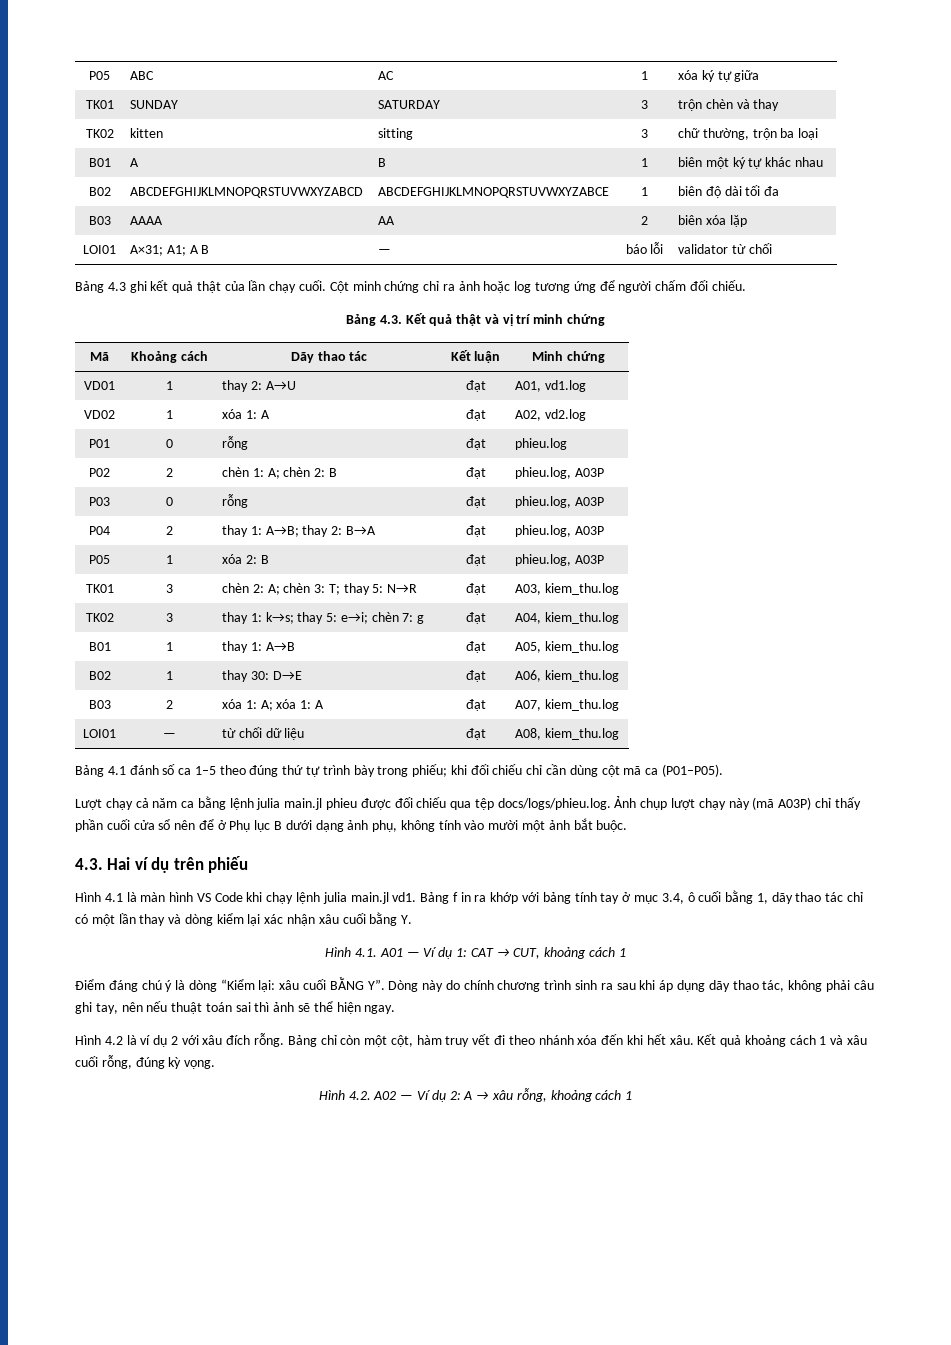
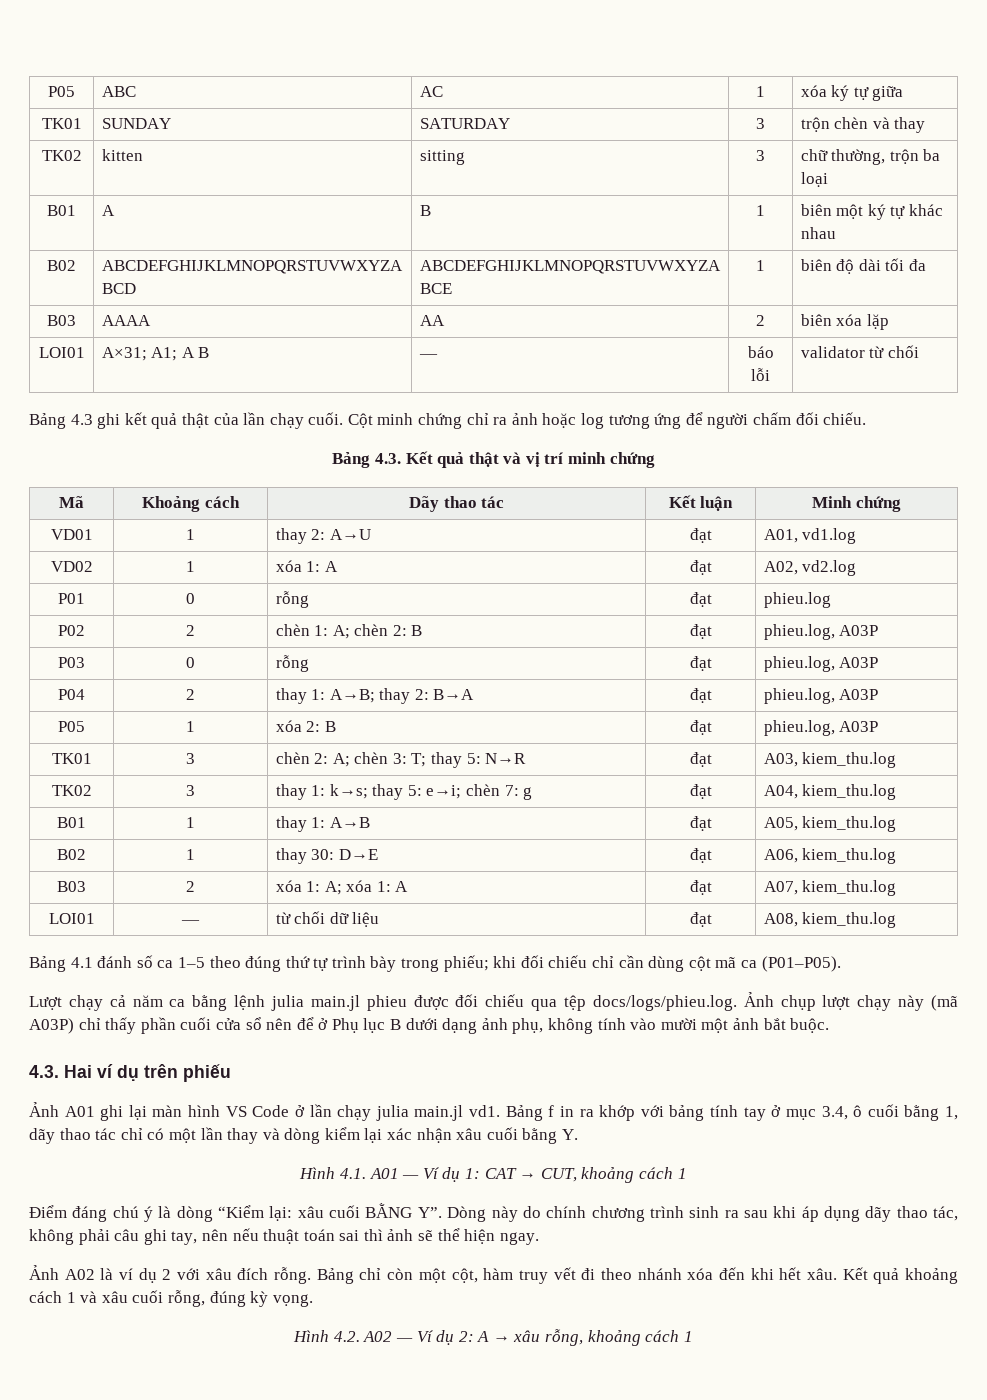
[75,892,137,902] Hình 4.1 là -> [29,1102,147,1121] Ảnh A01 ghi lại
[246,892,321,904] khi chạy lệnh -> [294,1104,372,1121] ở lần chạy
[75,1035,123,1045] Hình 4.2 -> [29,1265,95,1280] Ảnh A02

